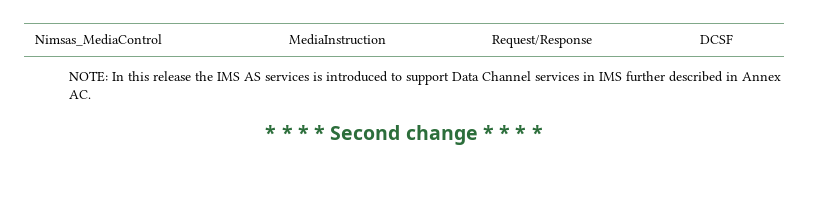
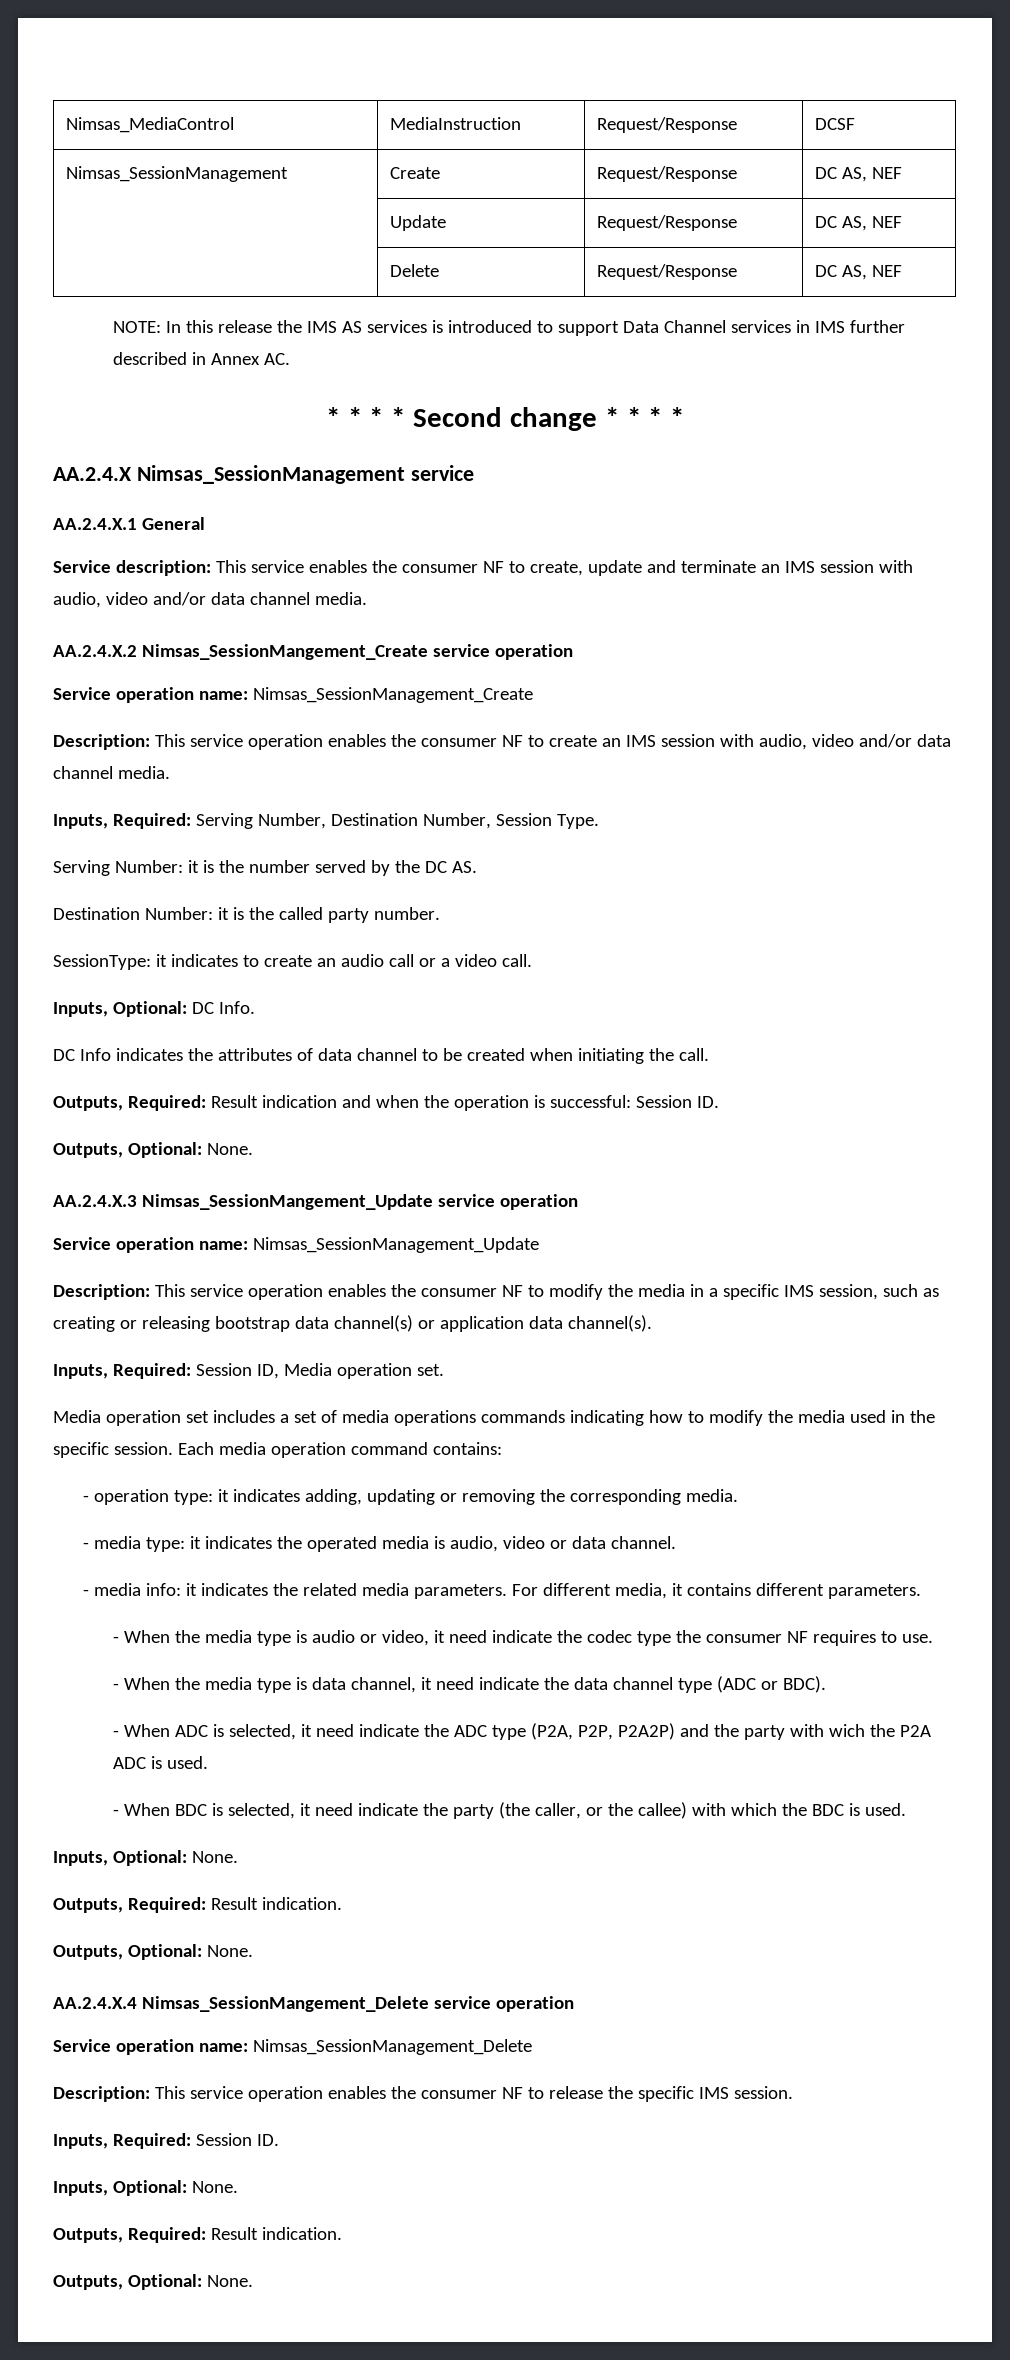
(733, 39) none -> [66,166,289,182] [390,167,441,179] [597,166,738,182] [815,167,903,182] [390,215,447,231] [597,215,738,231] [815,216,903,231] [390,264,440,277] [597,264,738,280] [815,265,903,280] // Nimsas_SessionManagement | Create | Request/Response | DC AS, NEF // | Update | Request/Response | DC AS, NEF // | Delete | Request/Response | DC AS, NEF
(543, 132) none -> [53,465,474,484] [53,517,205,530] [53,560,913,576] [53,592,367,608] [53,644,573,660] [53,687,533,703] [53,734,951,750] [53,766,170,779] [53,813,599,829] [53,860,477,876] [53,907,440,923] [53,954,532,970] [53,1001,255,1017] [53,1048,709,1064] [53,1095,719,1111] [53,1142,253,1158] [53,1194,578,1210] [53,1237,539,1253] [53,1284,939,1300] [53,1315,652,1332] [53,1363,444,1379] [53,1410,935,1426] [53,1442,502,1458] [83,1489,739,1505] [83,1536,677,1552] [83,1583,922,1599] [113,1630,934,1646] [113,1676,827,1693] [113,1723,932,1740] [113,1756,209,1769] [113,1802,907,1819] [53,1850,238,1866] [53,1897,342,1913] [53,1944,253,1960] [53,1996,574,2012] [53,2039,532,2055] [53,2086,793,2102] [53,2133,279,2149] [53,2180,238,2196] [53,2227,342,2243] [53,2274,253,2290] // AA.2.4.X Nimsas_SessionManagement service // AA.2.4.X.1 General // Service description: This service enables the consumer NF to create, update and terminate an IMS session with audio, video and/or data channel media. // AA.2.4.X.2 Nimsas_SessionMangement_Create service operation // Service operation name: Nimsas_SessionManagement_Create // Description: This service operation enables the consumer NF to create an IMS session with audio, video and/or data channel media. // Inputs, Required: Serving Number, Destination Number, Session Type. // Serving Number: it is the number served by the DC AS. // Destination Number: it is the called party number. // SessionType: it indicates to create an audio call or a video call. // Inputs, Optional: DC Info. // DC Info indicates the attributes of data channel to be created when initiating the call. // Outputs, Required: Result indication and when the operation is successful: Session ID. // Outputs, Optional: None. // AA.2.4.X.3 Nimsas_SessionMangement_Update service operation // Service operation name: Nimsas_SessionManagement_Update // Description: This service operation enables the consumer NF to modify the media in a specific IMS session, such as creating or releasing bootstrap data channel(s) or application data channel(s). // Inputs, Required: Session ID, Media operation set. // Media operation set includes a set of media operations commands indicating how to modify the media used in the specific session. Each media operation command contains: // - operation type: it indicates adding, updating or removing the corresponding media. // - media type: it indicates the operated media is audio, video or data channel. // - media info: it indicates the related media parameters. For different media, it contains different parameters. // - When the media type is audio or video, it need indicate the codec type the consumer NF requires to use. // - When the media type is data channel, it need indicate the data channel type (ADC or BDC). // - When ADC is selected, it need indicate the ADC type (P2A, P2P, P2A2P) and the party with wich the P2A ADC is used. // - When BDC is selected, it need indicate the party (the caller, or the callee) with which the BDC is used. // Inputs, Optional: None. // Outputs, Required: Result indication. // Outputs, Optional: None. // AA.2.4.X.4 Nimsas_SessionMangement_Delete service operation // Service operation name: Nimsas_SessionManagement_Delete // Description: This service operation enables the consumer NF to release the specific IMS session. // Inputs, Required: Session ID. // Inputs, Optional: None. // Outputs, Required: Result indication. // Outputs, Optional: None.

